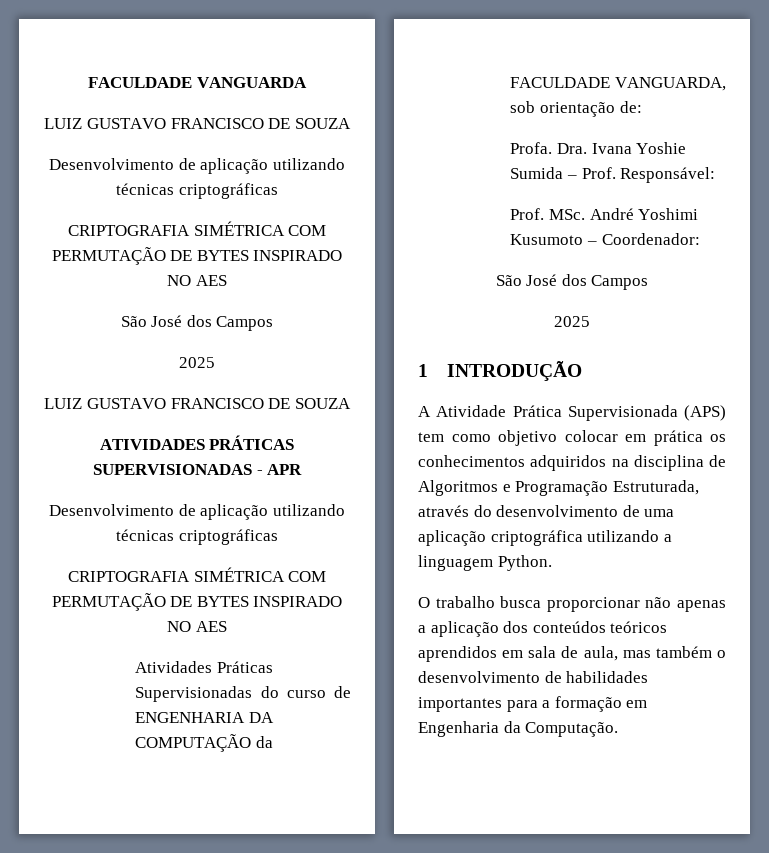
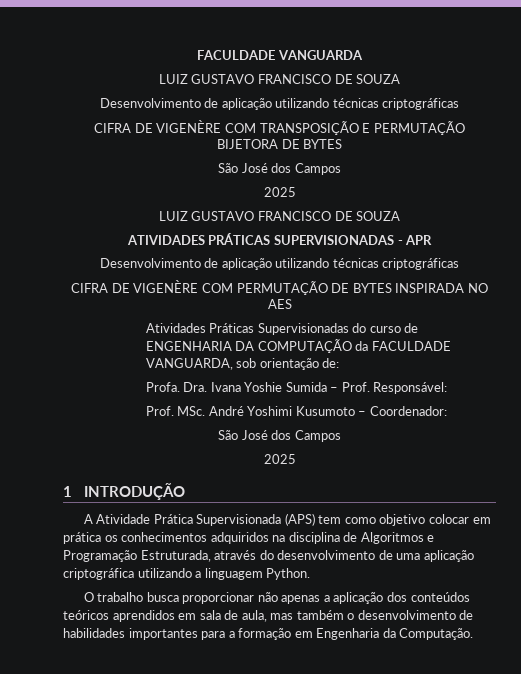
[67,221,327,236] [51,247,343,265] [167,275,227,286] CRIPTOGRAFIA SIMÉTRICA COM PERMUTAÇÃO DE BYTES INSPIRADO NO AES -> [94,120,465,135] [216,139,343,149] CIFRA DE VIGENÈRE COM TRANSPOSIÇÃO E PERMUTAÇÃO BIJETORA DE BYTES
[67,567,327,582] [51,593,343,611] CRIPTOGRAFIA SIMÉTRICA COM PERMUTAÇÃO DE BYTES INSPIRADO -> [71,280,465,295] CIFRA DE VIGENÈRE COM PERMUTAÇÃO DE BYTES INSPIRADA

